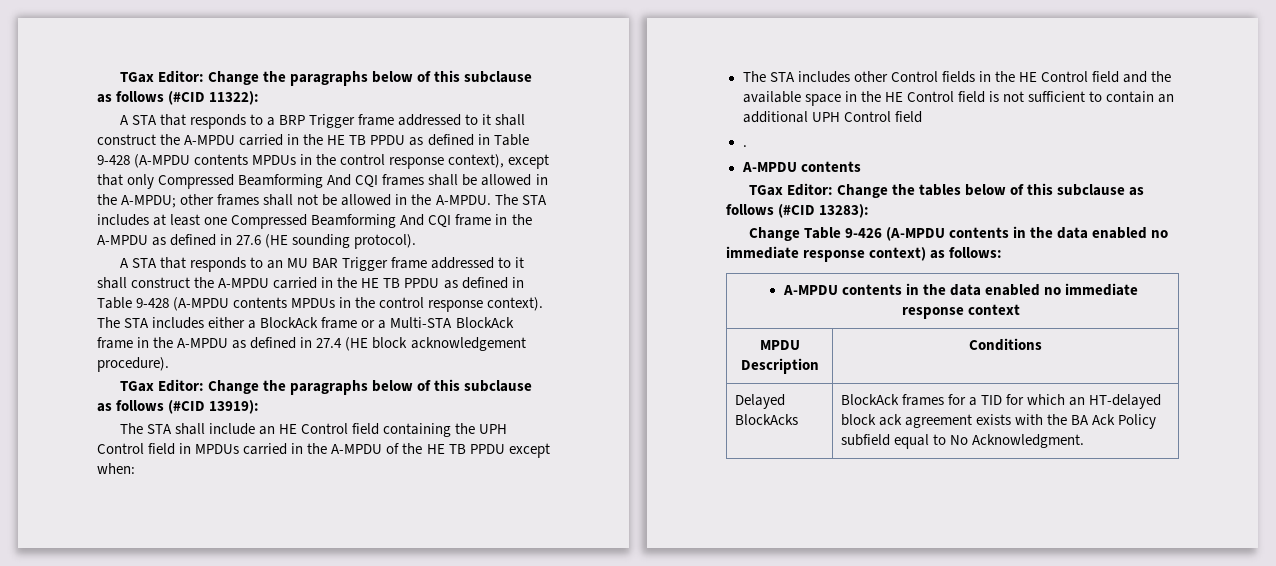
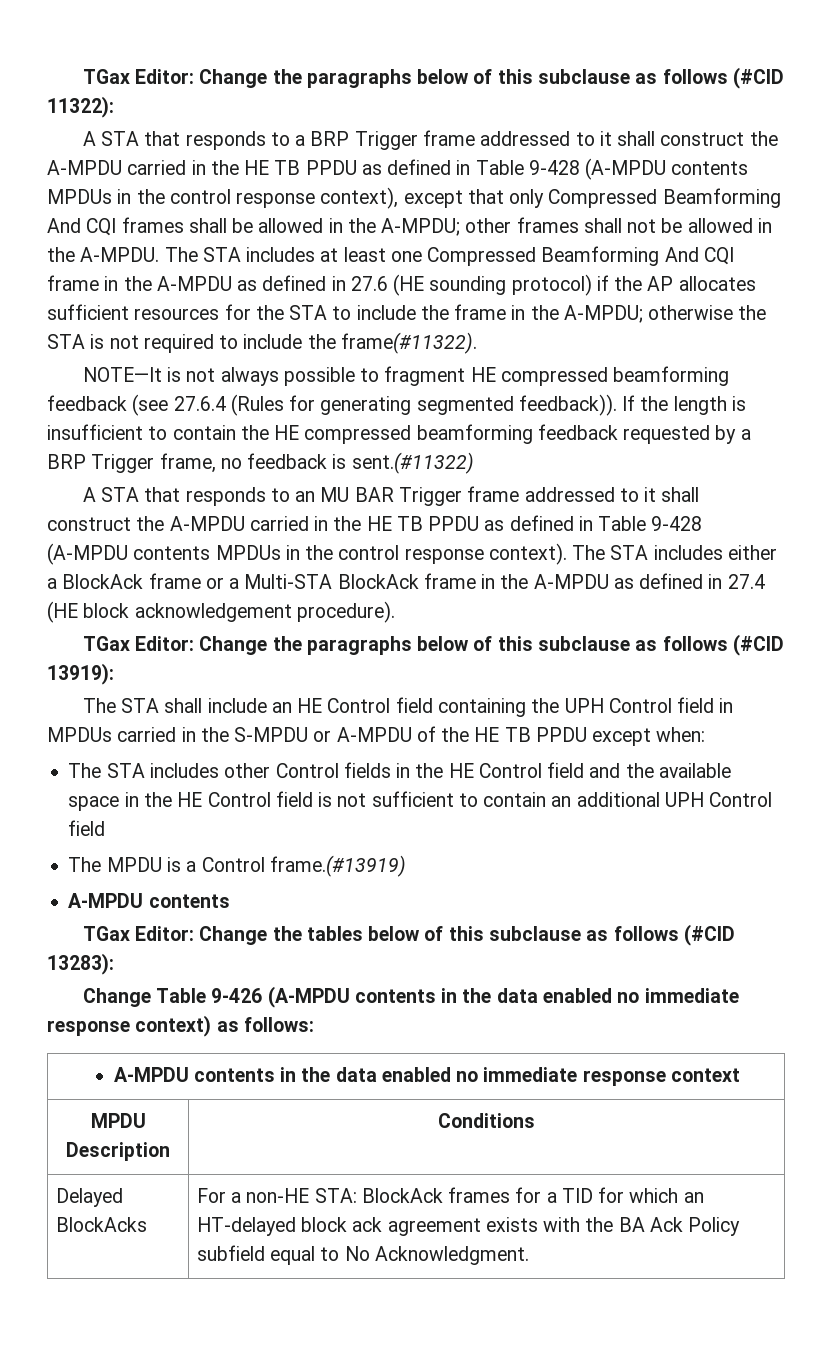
[354,234,417,249] protocol). -> [511,274,756,296] [47,304,767,323] [47,332,477,354] [82,366,730,386] [47,394,746,416] [47,424,751,444] [47,452,474,474] protocol) if the AP allocates sufficient resources for the STA to include the frame in the A-MPDU; otherwise the STA is not required to include the frame(#11322). // NOTE—It is not always possible to fragment HE compressed beamforming feedback (see 27.6.4 (Rules for generating segmented feedback)). If the length is insufficient to contain the HE compressed beamforming feedback requested by a BRP Trigger frame, no feedback is sent.(#11322)
(328, 448) none -> [234,727,332,742] S-MPDU or
[742,145,747,147] . -> [68,855,406,877] The MPDU is a Control frame.(#13919)
(798, 419) none -> [196,1188,357,1203] For a non-HE STA:

